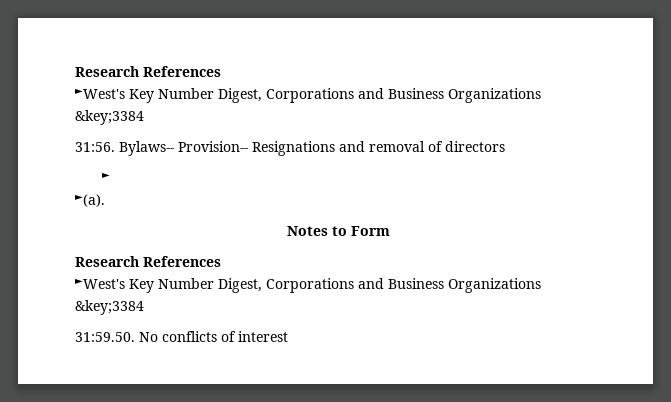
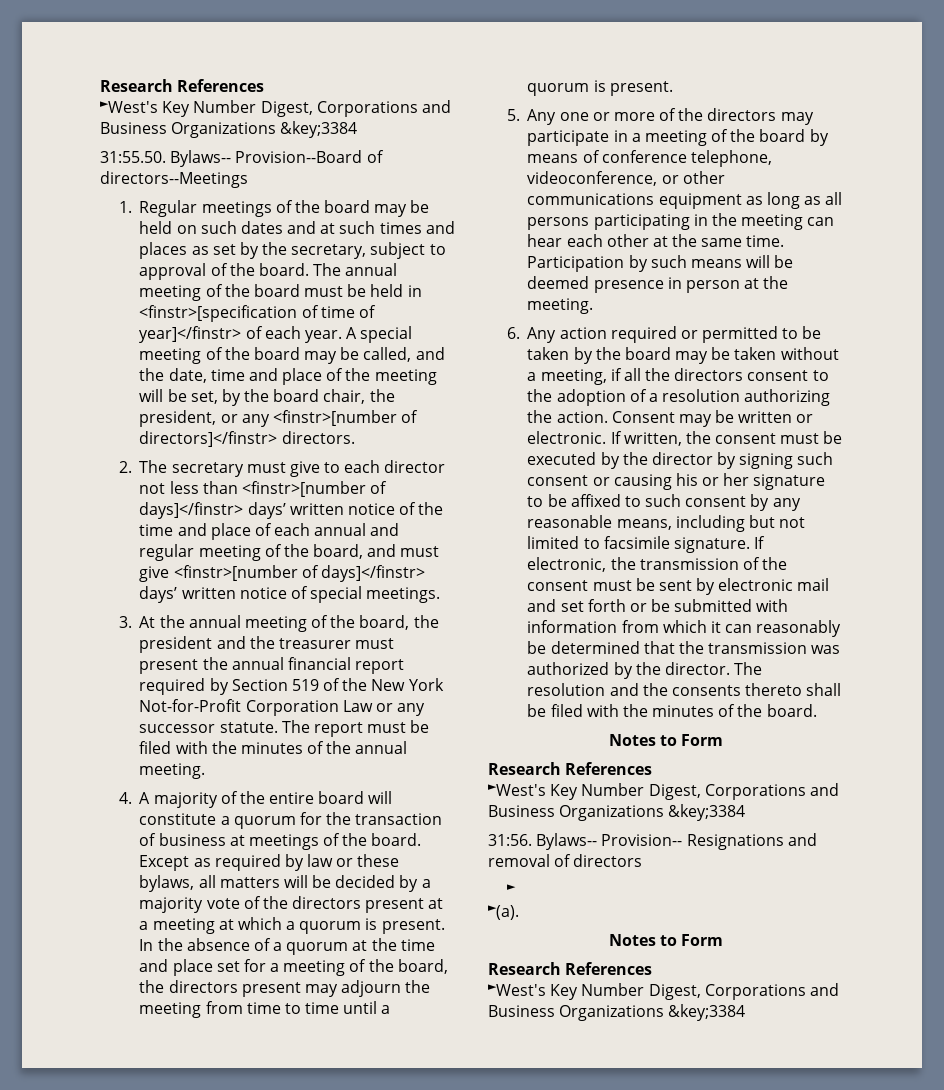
(144, 117) none -> [100,150,384,167] [100,171,248,188] [118,200,430,217] [139,221,455,234] [139,242,446,259] [139,263,398,280] [139,284,422,301] [139,305,376,322] [139,326,413,343] [139,347,445,364] [139,368,437,385] [139,389,395,406] [139,410,419,427] [139,431,355,447] [118,460,446,477] [139,481,388,497] [139,502,444,519] [139,523,400,540] [139,544,440,561] [139,565,425,582] [139,586,441,603] [118,615,439,632] [139,636,395,653] [139,657,405,674] [139,678,444,695] [139,699,426,716] [139,720,430,737] [139,741,408,754] [139,763,206,779] [118,791,393,808] [139,812,443,829] [139,833,422,850] [139,854,400,871] [139,875,431,892] [139,896,444,913] [139,917,445,934] [139,938,435,955] [139,959,448,976] [139,980,431,997] [139,1001,391,1018] [527,80,673,96] [506,108,814,125] [527,129,829,146] [527,150,772,167] [527,171,725,186] [527,192,843,209] [527,213,835,230] [527,234,785,247] [527,255,794,272] [527,276,789,293] [527,298,594,314] [506,326,822,343] [527,347,839,364] [527,368,829,385] [527,389,831,406] [527,410,814,427] [527,431,843,446] [527,452,834,469] [527,473,826,490] [527,494,801,511] [527,515,806,532] [527,536,766,553] [527,557,788,572] [527,578,830,595] [527,599,789,612] [527,620,842,637] [527,641,841,654] [527,662,763,679] [527,683,842,696] [527,704,817,717] [608,734,724,746] [488,762,653,775] [488,783,839,800] [488,804,746,821] // 31:55.50. Bylaws-- Provision--Board of directors--Meetings // 1. Regular meetings of the board may be held on such dates and at such times and places as set by the secretary, subject to approval of the board. The annual meeting of the board must be held in <finstr>[specification of time of year]</finstr> of each year. A special meeting of the board may be called, and the date, time and place of the meeting will be set, by the board chair, the president, or any <finstr>[number of directors]</finstr> directors. // 2. The secretary must give to each director not less than <finstr>[number of days]</finstr> days’ written notice of the time and place of each annual and regular meeting of the board, and must give <finstr>[number of days]</finstr> days’ written notice of special meetings. // 3. At the annual meeting of the board, the president and the treasurer must present the annual financial report required by Section 519 of the New York Not-for-Profit Corporation Law or any successor statute. The report must be filed with the minutes of the annual meeting. // 4. A majority of the entire board will constitute a quorum for the transaction of business at meetings of the board. Except as required by law or these bylaws, all matters will be decided by a majority vote of the directors present at a meeting at which a quorum is present. In the absence of a quorum at the time and place set for a meeting of the board, the directors present may adjourn the meeting from time to time until a quorum is present. // 5. Any one or more of the directors may participate in a meeting of the board by means of conference telephone, videoconference, or other communications equipment as long as all persons participating in the meeting can hear each other at the same time. Participation by such means will be deemed presence in person at the meeting. // 6. Any action required or permitted to be taken by the board may be taken without a meeting, if all the directors consent to the adoption of a resolution authorizing the action. Consent may be written or electronic. If written, the consent must be executed by the director by signing such consent or causing his or her signature to be affixed to such consent by any reasonable means, including but not limited to facsimile signature. If electronic, the transmission of the consent must be sent by electronic mail and set forth or be submitted with information from which it can reasonably be determined that the transmission was authorized by the director. The resolution and the consents thereto shall be filed with the minutes of the board. // Notes to Form // Research References // ►West's Key Number Digest, Corporations and Business Organizations &key;3384
[75,331,288,342] // 31:59.50. No conflicts of interest -> (746, 1012) none

